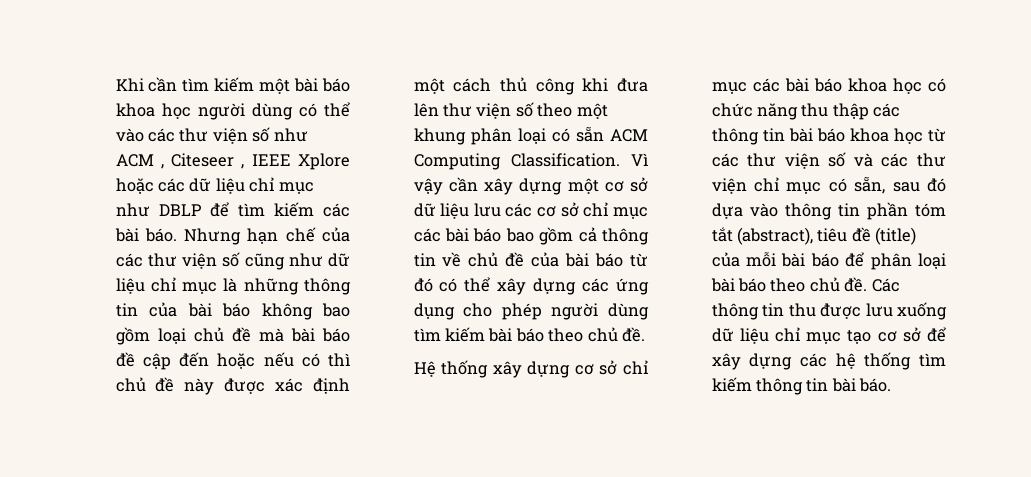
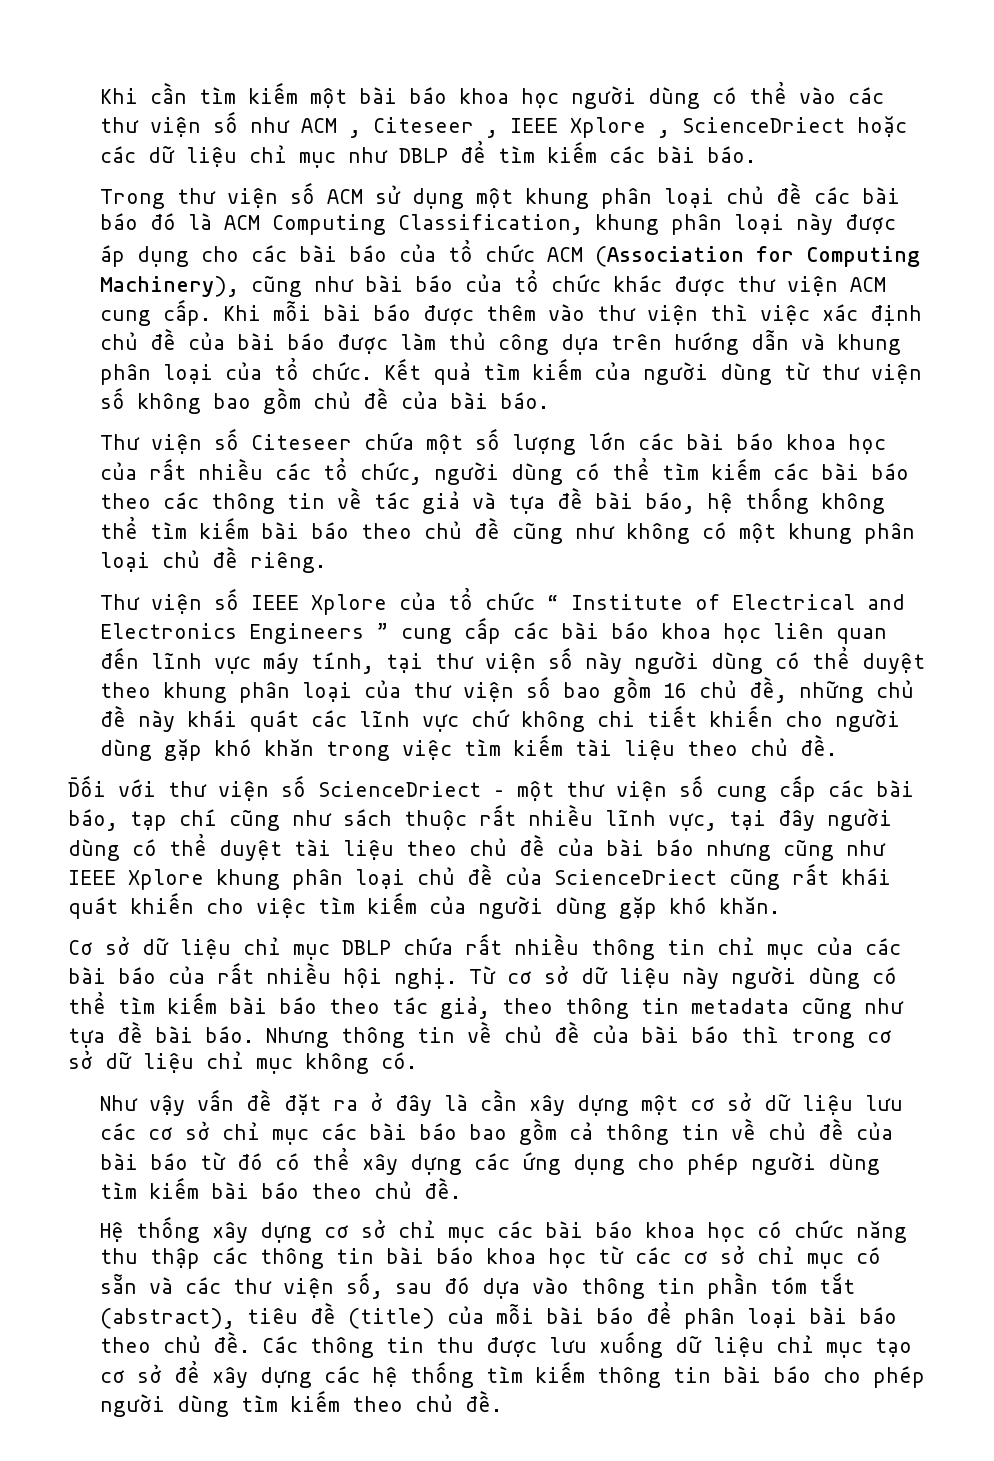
(350, 161) none -> [657,117,845,138] , ScienceDriect
[184,227,351,245] [115,252,350,270] [115,277,352,295] [115,302,351,320] [115,327,350,345] [115,352,350,370] [115,377,351,395] [413,77,648,95] [413,102,608,119] [413,126,648,145] [413,153,648,170] [413,178,443,195] Nhưng hạn chế của các thư viện số cũng như dữ liệu chỉ mục là những thông tin của bài báo không bao gồm loại chủ đề mà bài báo đề cập đến hoặc nếu có thì chủ đề này được xác định một cách thủ công khi đưa lên thư viện số theo một khung phân loại có sẵn ACM Computing Classification. Vì vậy -> [99,182,900,209] [99,213,896,235] [99,239,920,267] [99,269,886,297] [99,299,922,326] [99,328,901,355] [99,357,922,385] [99,387,549,414] [99,428,886,455] [99,457,909,485] [99,487,885,514] [99,516,915,544] [99,546,326,573] [99,587,905,615] [99,617,887,644] [99,646,925,674] [99,676,914,703] [99,705,900,732] [99,734,837,761] [68,775,914,802] [68,804,892,831] [68,833,886,861] [68,863,891,890] [68,892,780,919] [68,933,901,960] [68,962,897,989] [68,991,904,1019] [68,1021,892,1048] [68,1050,417,1074] [99,1089,468,1116] // Trong thư viện số ACM sử dụng một khung phân loại chủ đề các bài báo đó là ACM Computing Classification, khung phân loại này được áp dụng cho các bài báo của tổ chức ACM (Association for Computing Machinery), cũng như bài báo của tổ chức khác được thư viện ACM cung cấp. Khi mỗi bài báo được thêm vào thư viện thì việc xác định chủ đề của bài báo được làm thủ công dựa trên hướng dẫn và khung phân loại của tổ chức. Kết quả tìm kiếm của người dùng từ thư viện số không bao gồm chủ đề của bài báo. // Thư viện số Citeseer chứa một số lượng lớn các bài báo khoa học của rất nhiều các tổ chức, người dùng có thể tìm kiếm các bài báo theo các thông tin về tác giả và tựa đề bài báo, hệ thống không thể tìm kiếm bài báo theo chủ đề cũng như không có một khung phân loại chủ đề riêng. // Thư viện số IEEE Xplore của tổ chức “ Institute of Electrical and Electronics Engineers ” cung cấp các bài báo khoa học liên quan đến lĩnh vực máy tính, tại thư viện số này người dùng có thể duyệt theo khung phân loại của thư viện số bao gồm 16 chủ đề, những chủ đề này khái quát các lĩnh vực chứ không chi tiết khiến cho người dùng gặp khó khăn trong việc tìm kiếm tài liệu theo chủ đề. // Đối với thư viện số ScienceDriect – một thư viện số cung cấp các bài báo, tạp chí cũng như sách thuộc rất nhiều lĩnh vực, tại đây người dùng có thể duyệt tài liệu theo chủ đề của bài báo nhưng cũng như IEEE Xplore khung phân loại chủ đề của ScienceDriect cũng rất khái quát khiến cho việc tìm kiếm của người dùng gặp khó khăn. // Cơ sở dữ liệu chỉ mục DBLP chứa rất nhiều thông tin chỉ mục của các bài báo của rất nhiều hội nghị. Từ cơ sở dữ liệu này người dùng có thể tìm kiếm bài báo theo tác giả, theo thông tin metadata cũng như tựa đề bài báo. Nhưng thông tin về chủ đề của bài báo thì trong cơ sở dữ liệu chỉ mục không có. // Như vậy vấn đề đặt ra ở đây là
[747,152,946,169] [711,176,886,194] thư viện số và các thư viện chỉ mục có sẵn, -> [682,1245,881,1269] [99,1272,383,1299] cơ sở chỉ mục có sẵn và các thư viện số,
[859,378,892,392] báo. -> [772,1366,925,1388] [99,1390,502,1417] báo cho phép người dùng tìm kiếm theo chủ đề.

